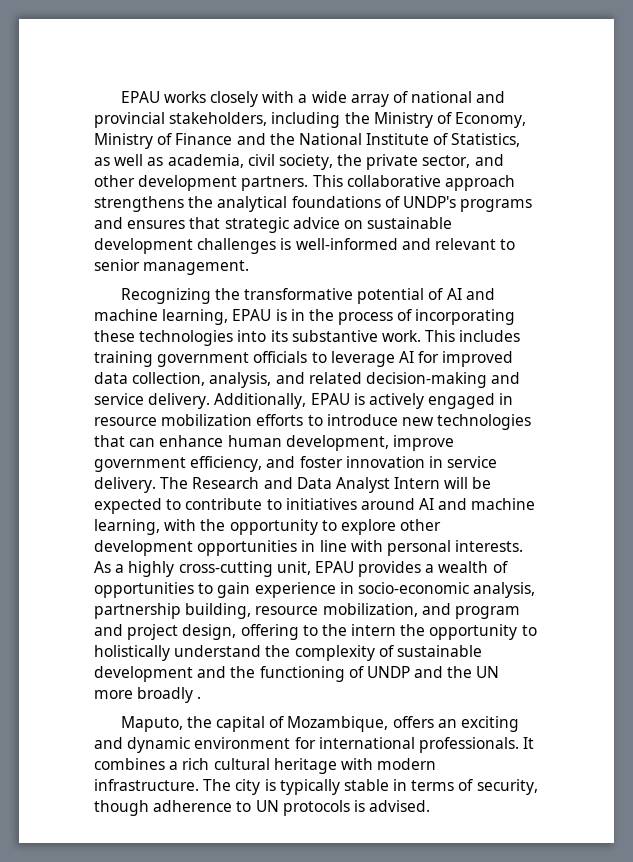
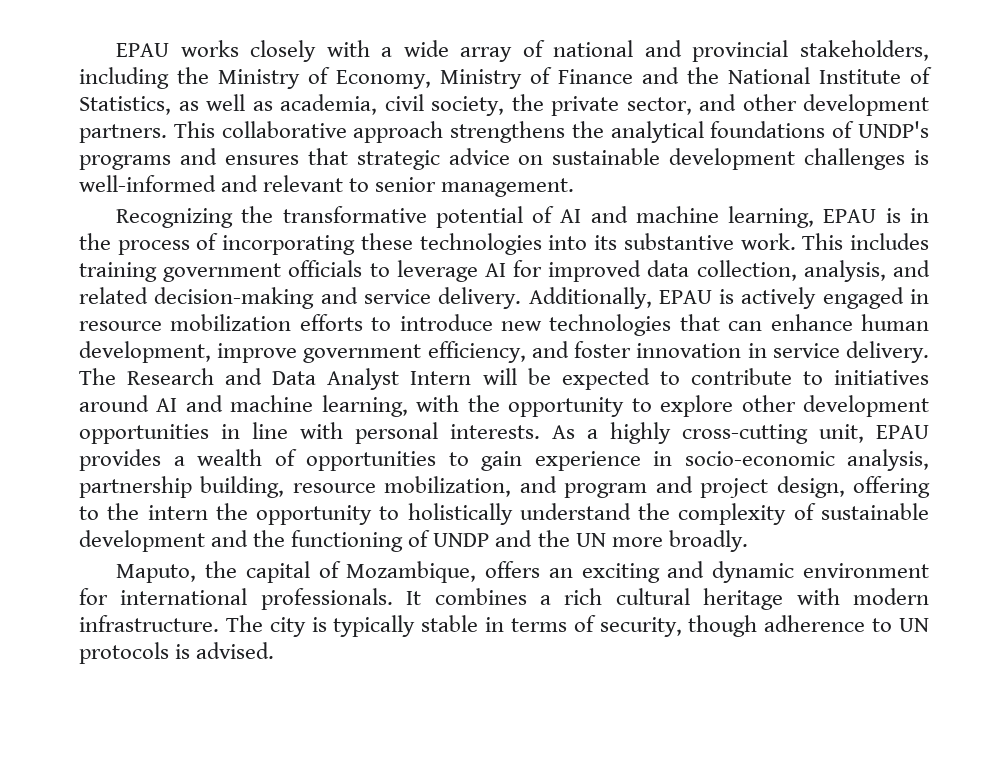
[137,687,202,703] broadly . -> [668,530,748,552] broadly.

